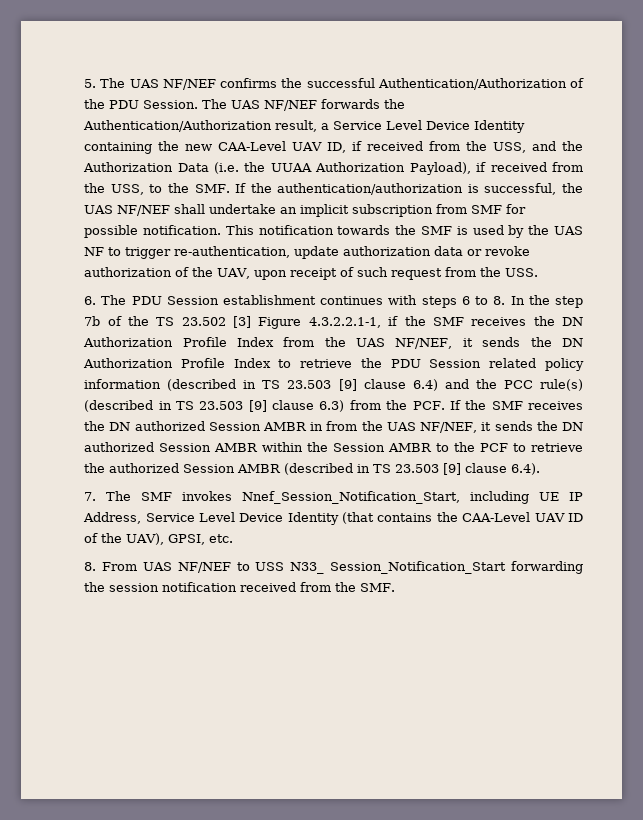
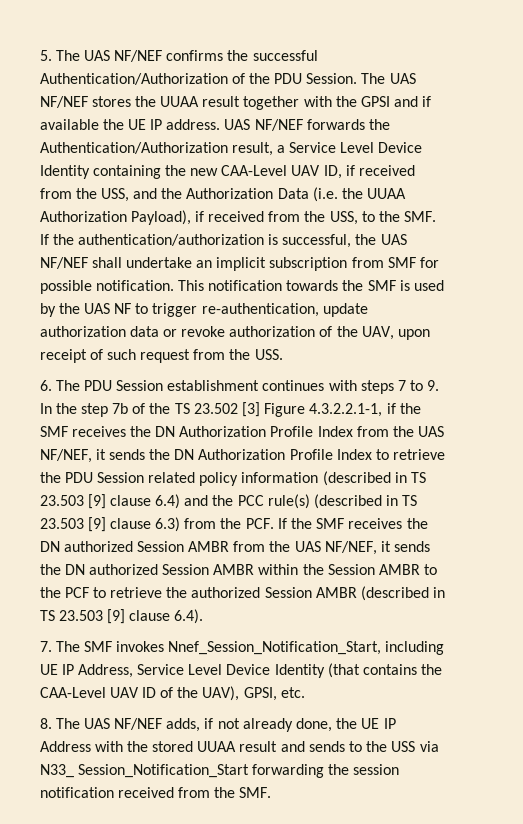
(318, 105) none -> [91,96,432,110] [39,119,303,131] stores the UUAA result together with the GPSI and if available the UE IP address. UAS NF/NEF
[461,296,506,305] 6 to 8. -> [397,380,440,391] 7 to 9.
[310,422,324,431] in -> (230, 546) none
[102,562,285,573] From UAS NF/NEF to USS -> [55,718,396,732] [39,741,439,752] The UAS NF/NEF adds, if not already done, the UE IP Address with the stored UUAA result and sends to the USS via

